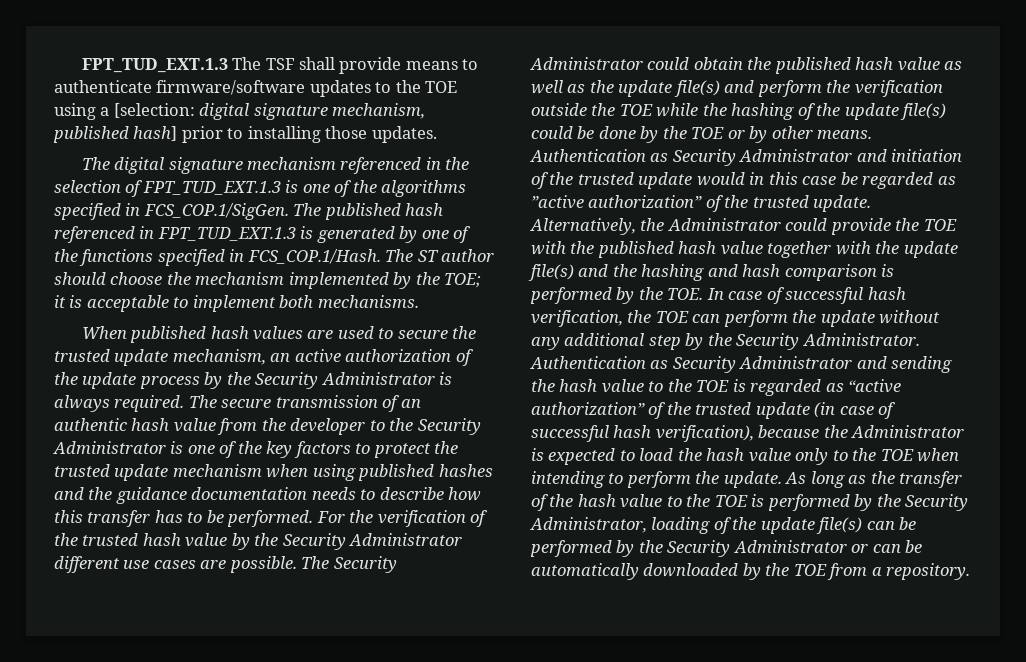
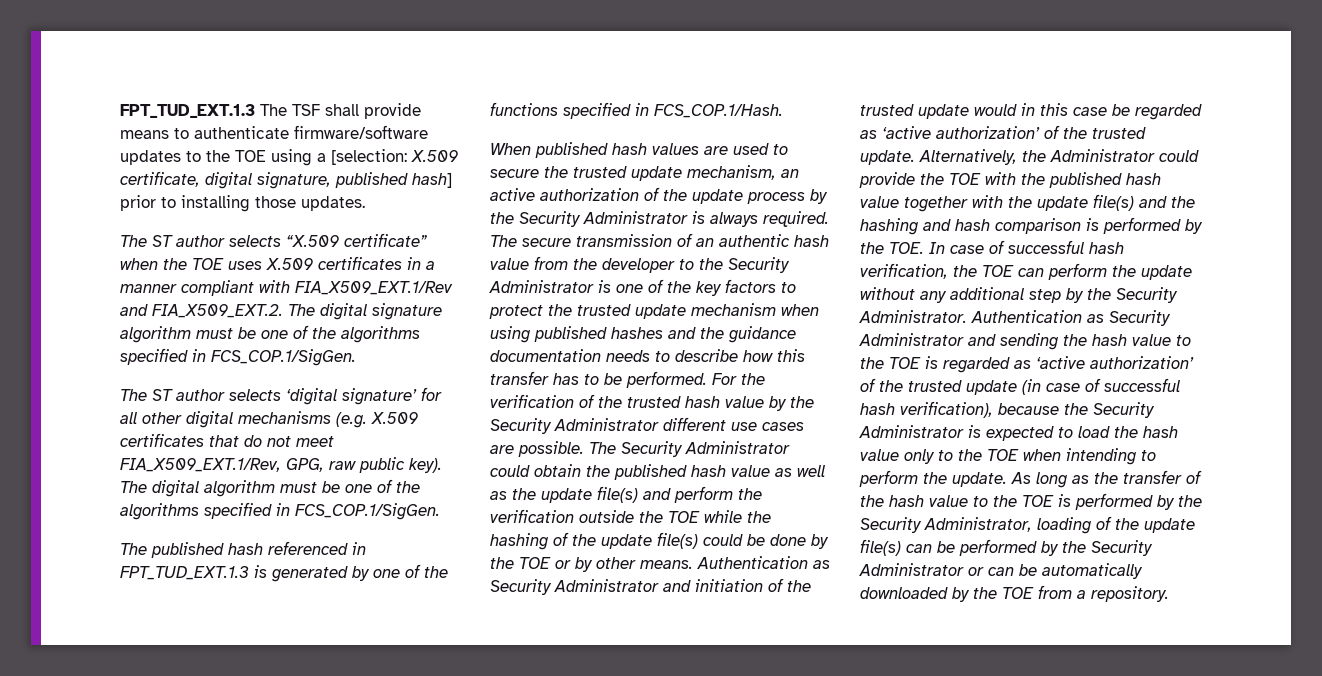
[199,103,426,120] digital signature mechanism, -> [411,150,458,162] [120,171,331,189] X.509 certificate, digital signature,
[114,157,470,174] [54,180,467,197] [54,203,289,220] digital signature mechanism referenced in the selection of FPT_TUD_EXT.1.3 is one of the algorithms specified in FCS_COP.1/SigGen. -> [152,233,427,247] [120,256,435,270] [120,280,453,296] [120,303,442,320] [120,325,420,343] [120,348,356,366] [120,387,442,405] [120,411,418,428] [120,433,334,447] [120,457,442,473] [120,479,420,497] [120,502,440,520] ST author selects “X.509 certificate” when the TOE uses X.509 certificates in a manner compliant with FIA_X509_EXT.1/Rev and FIA_X509_EXT.2. The digital signature algorithm must be one of the algorithms specified in FCS_COP.1/SigGen. // The ST author selects ‘digital signature’ for all other digital mechanisms (e.g. X.509 certificates that do not meet FIA_X509_EXT.1/Rev, GPG, raw public key). The digital algorithm must be one of the algorithms specified in FCS_COP.1/SigGen. //
[385,249,495,262] [54,272,482,289] [54,295,419,312] The ST author should choose the mechanism implemented by the TOE; it is acceptable to implement both mechanisms. -> (783, 111) none
[531,195,703,209] ”active authorization” -> [882,126,1040,139] ‘active authorization’
[848,379,902,393] [531,402,645,415] “active authorization” -> [1036,356,1194,369] ‘active authorization’
(848, 431) none -> [1093,402,1155,418] Security

